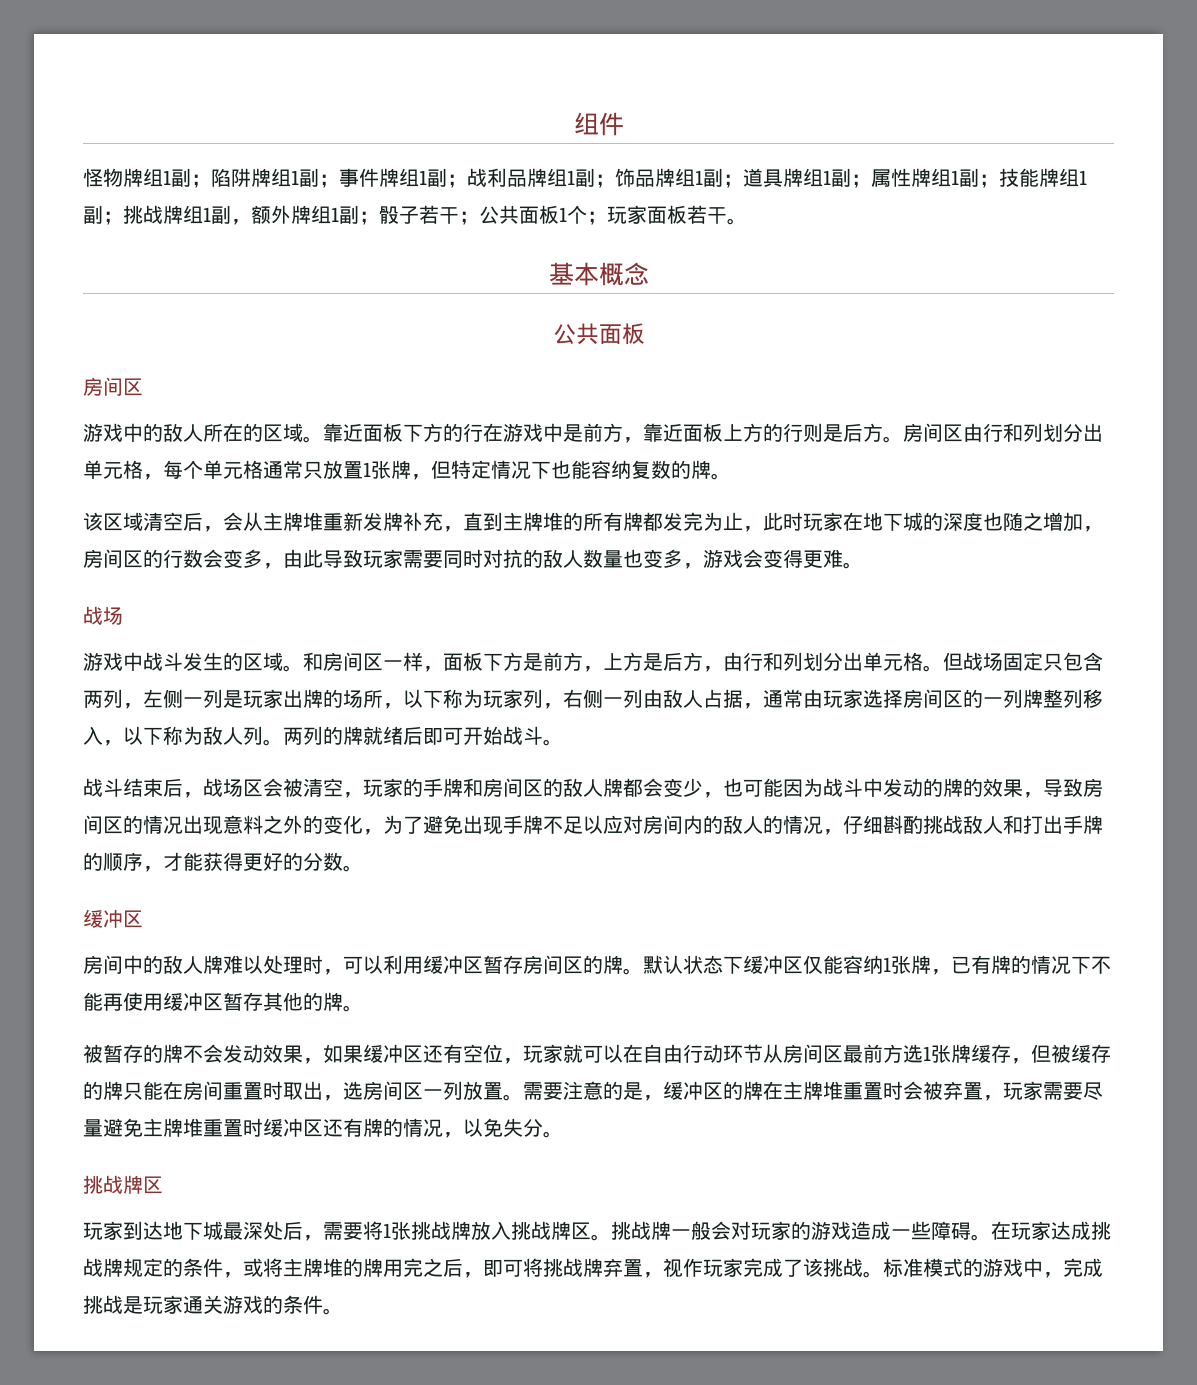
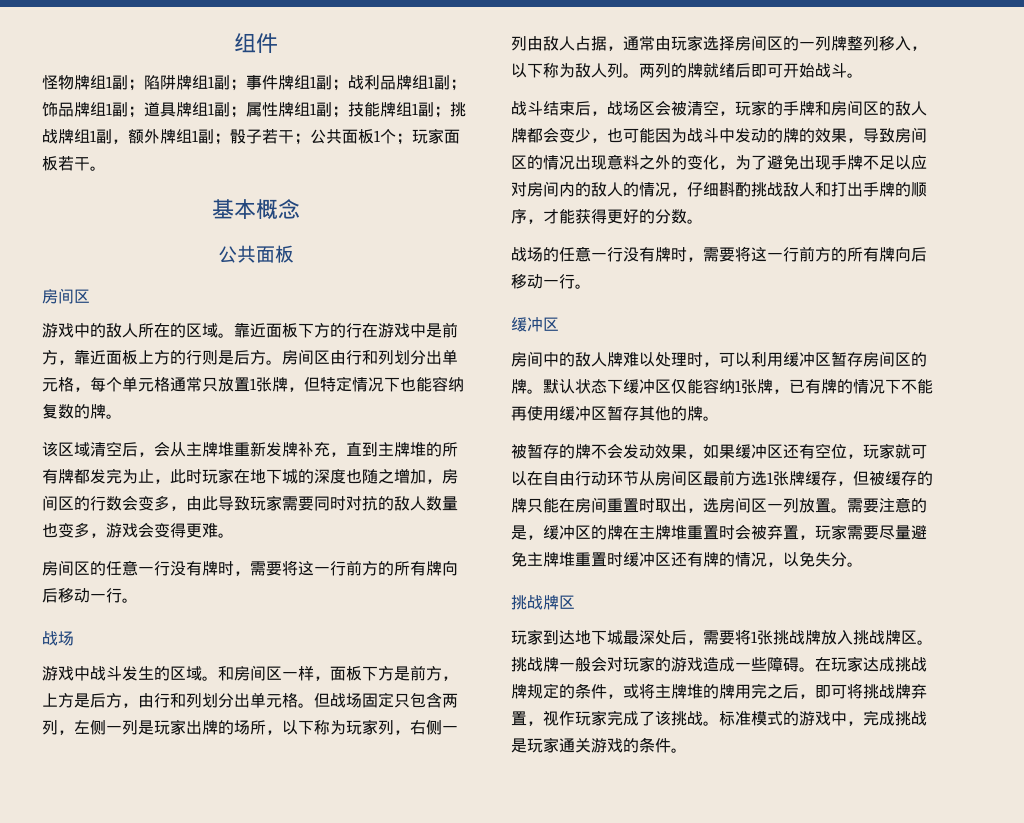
(863, 565) none -> [42,560,458,576] [42,588,138,603] // 房间区的任意一行没有牌时，需要将这一行前方的所有牌向后移动一行。
(363, 868) none -> [511,246,927,262] [511,274,591,289] // 战场的任意一行没有牌时，需要将这一行前方的所有牌向后移动一行。

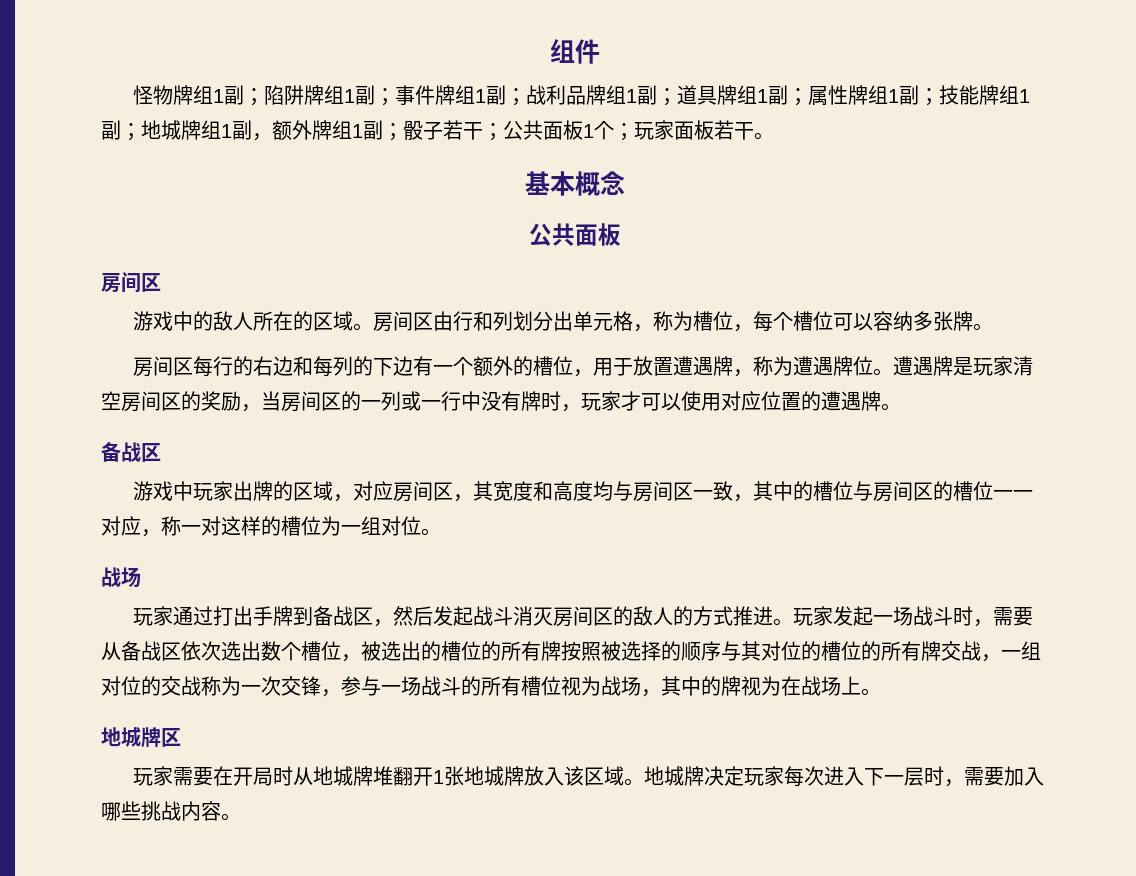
[42,101,144,118] 饰品牌组1副； -> (678, 97) none
[450,102,466,117] [42,129,58,144] 挑战 -> [141,120,181,140] 地城
[234,322,458,338] [42,350,282,365] 靠近面板下方的行在游戏中是前方，靠近面板上方的行则是后方。 -> (374, 327) none
[90,376,464,392] [42,404,122,419] [42,441,458,457] [42,468,458,484] [42,495,458,511] [42,522,234,538] [42,560,458,576] [42,588,138,603] [42,631,74,646] [42,665,458,681] [42,692,458,708] [42,719,458,735] [511,35,927,51] [511,63,863,78] [511,100,927,116] [511,127,927,143] [511,154,927,170] [511,181,927,197] [511,209,703,224] [511,246,927,262] [511,274,591,289] [511,317,559,332] [511,351,927,367] [511,378,933,394] [511,406,719,421] [511,443,927,459] [511,470,933,486] [511,497,927,513] [511,524,927,540] [511,552,863,567] [511,595,575,610] [511,629,933,645] [511,656,927,672] [511,683,927,699] [511,710,927,726] [511,737,671,753] 每个单元格通常只放置1张牌，但特定情况下也能容纳复数的牌。 // 该区域清空后，会从主牌堆重新发牌补充，直到主牌堆的所有牌都发完为止，此时玩家在地下城的深度也随之增加，房间区的行数会变多，由此导致玩家需要同时对抗的敌人数量也变多，游戏会变得更难。 // 房间区的任意一行没有牌时，需要将这一行前方的所有牌向后移动一行。 // 战场 // 游戏中战斗发生的区域。和房间区一样，面板下方是前方，上方是后方，由行和列划分出单元格。但战场固定只包含两列，左侧一列是玩家出牌的场所，以下称为玩家列，右侧一列由敌人占据，通常由玩家选择房间区的一列牌整列移入，以下称为敌人列。两列的牌就绪后即可开始战斗。 // 战斗结束后，战场区会被清空，玩家的手牌和房间区的敌人牌都会变少，也可能因为战斗中发动的牌的效果，导致房间区的情况出现意料之外的变化，为了避免出现手牌不足以应对房间内的敌人的情况，仔细斟酌挑战敌人和打出手牌的顺序，才能获得更好的分数。 // 战场的任意一行没有牌时，需要将这一行前方的所有牌向后移动一行。 // 缓冲区 // 房间中的敌人牌难以处理时，可以利用缓冲区暂存房间区的牌。默认状态下缓冲区仅能容纳1张牌，已有牌的情况下不能再使用缓冲区暂存其他的牌。 // 被暂存的牌不会发动效果，如果缓冲区还有空位，玩家就可以在自由行动环节从房间区最前方选1张牌缓存，但被缓存的牌只能在房间重置时取出，选房间区一列放置。需要注意的是，缓冲区的牌在主牌堆重置时会被弃置，玩家需要尽量避免主牌堆重置时缓冲区还有牌的情况，以免失分。 // 挑战牌区 // 玩家到达地下城最深处后，需要将1张挑战牌放入挑战牌区。挑战牌一般会对玩家的游戏造成一些障碍。在玩家达成挑战牌规定的条件，或将主牌堆的牌用完之后，即可将挑战牌弃置，视作玩家完成了该挑战。标准模式的游戏中，完成挑战是玩家通关游戏的条件 -> [653,311,994,332] [133,356,1034,377] [101,391,901,412] [101,442,161,462] [133,481,1034,502] [101,516,441,537] [101,567,141,588] [133,606,1034,627] [101,641,1041,662] [101,676,881,697] [101,727,181,747] [133,766,1045,787] [101,801,221,821] 称为槽位，每个槽位可以容纳多张牌。 // 房间区每行的右边和每列的下边有一个额外的槽位，用于放置遭遇牌，称为遭遇牌位。遭遇牌是玩家清空房间区的奖励，当房间区的一列或一行中没有牌时，玩家才可以使用对应位置的遭遇牌。 // 备战区 // 游戏中玩家出牌的区域，对应房间区，其宽度和高度均与房间区一致，其中的槽位与房间区的槽位一一对应，称一对这样的槽位为一组对位。 // 战场 // 玩家通过打出手牌到备战区，然后发起战斗消灭房间区的敌人的方式推进。玩家发起一场战斗时，需要从备战区依次选出数个槽位，被选出的槽位的所有牌按照被选择的顺序与其对位的槽位的所有牌交战，一组对位的交战称为一次交锋，参与一场战斗的所有槽位视为战场，其中的牌视为在战场上。 // 地城牌区 // 玩家需要在开局时从地城牌堆翻开1张地城牌放入该区域。地城牌决定玩家每次进入下一层时，需要加入哪些挑战内容

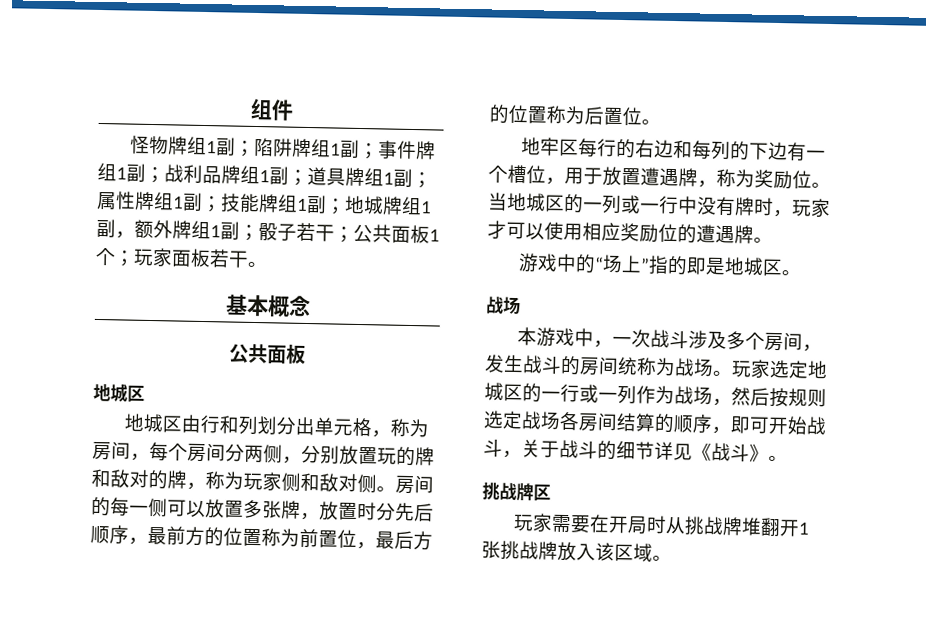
[101,272,161,293] [133,311,414,332] 房间区 // 游戏中的敌人所在的区域。房间 -> [93,383,145,403] [123,413,164,433] 地城区 // 地城
[693,311,994,332] [133,356,174,377] 槽位，每个槽位可以容纳多张牌。 // 房间 -> [92,441,435,467] [91,468,434,495] [91,496,434,522] [90,525,433,551] [489,104,661,126] [520,137,560,156] 房间，每个房间分两侧，分别放置玩的牌和敌对的牌，称为玩家侧和敌对侧。房间的每一侧可以放置多张牌，放置时分先后顺序，最前方的位置称为前置位，最后方的位置称为后置位。 // 地牢
[473,356,534,376] 额外的 -> (508, 174) none
[793,356,1034,376] [101,391,321,412] 遭遇牌位。遭遇牌是玩家清空房间区的奖励，当房间 -> [754,169,831,190] [488,192,546,212] 奖励位。当地城
[721,391,801,411] 对应位置 -> [582,222,678,243] 相应奖励位
[101,442,161,462] [133,481,1034,502] [101,516,441,537] [101,567,141,588] [133,606,1034,627] [101,641,1041,662] [101,676,881,697] [101,727,141,747] // 备战区 // 游戏中玩家出牌的区域，对应房间区，其宽度和高度均与房间区一致，其中的槽位与房间区的槽位一一对应，称一对这样的槽位为一组对位。 // 战场 // 玩家通过打出手牌到备战区，然后发起战斗消灭房间区的敌人的方式推进。玩家发起一场战斗时，需要从备战区依次选出数个槽位，被选出的槽位的所有牌按照被选择的顺序与其对位的槽位的所有牌交战，一组对位的交战称为一次交锋，参与一场战斗的所有槽位视为战场，其中的牌视为在战场上。 // 地城 -> [517,253,801,277] [486,296,521,315] [516,327,822,352] [484,354,828,379] [484,382,827,408] [483,410,827,435] [483,439,788,462] [482,482,517,502] // 游戏中的“场上”指的即是地城区。 // 战场 // 本游戏中，一次战斗涉及多个房间，发生战斗的房间统称为战场。玩家选定地城区的一行或一列作为战场，然后按规则选定战场各房间结算的顺序，即可开始战斗，关于战斗的细节详见《战斗》。 // 挑战
[313,766,354,786] 地城 -> [683,516,724,536] 挑战
[464,766,505,786] 地城 -> [500,540,539,561] 挑战
[644,766,1045,787] [101,801,241,821] 地城牌决定玩家每次进入下一层时，需要加入哪些挑战内容。 -> (672, 558) none

